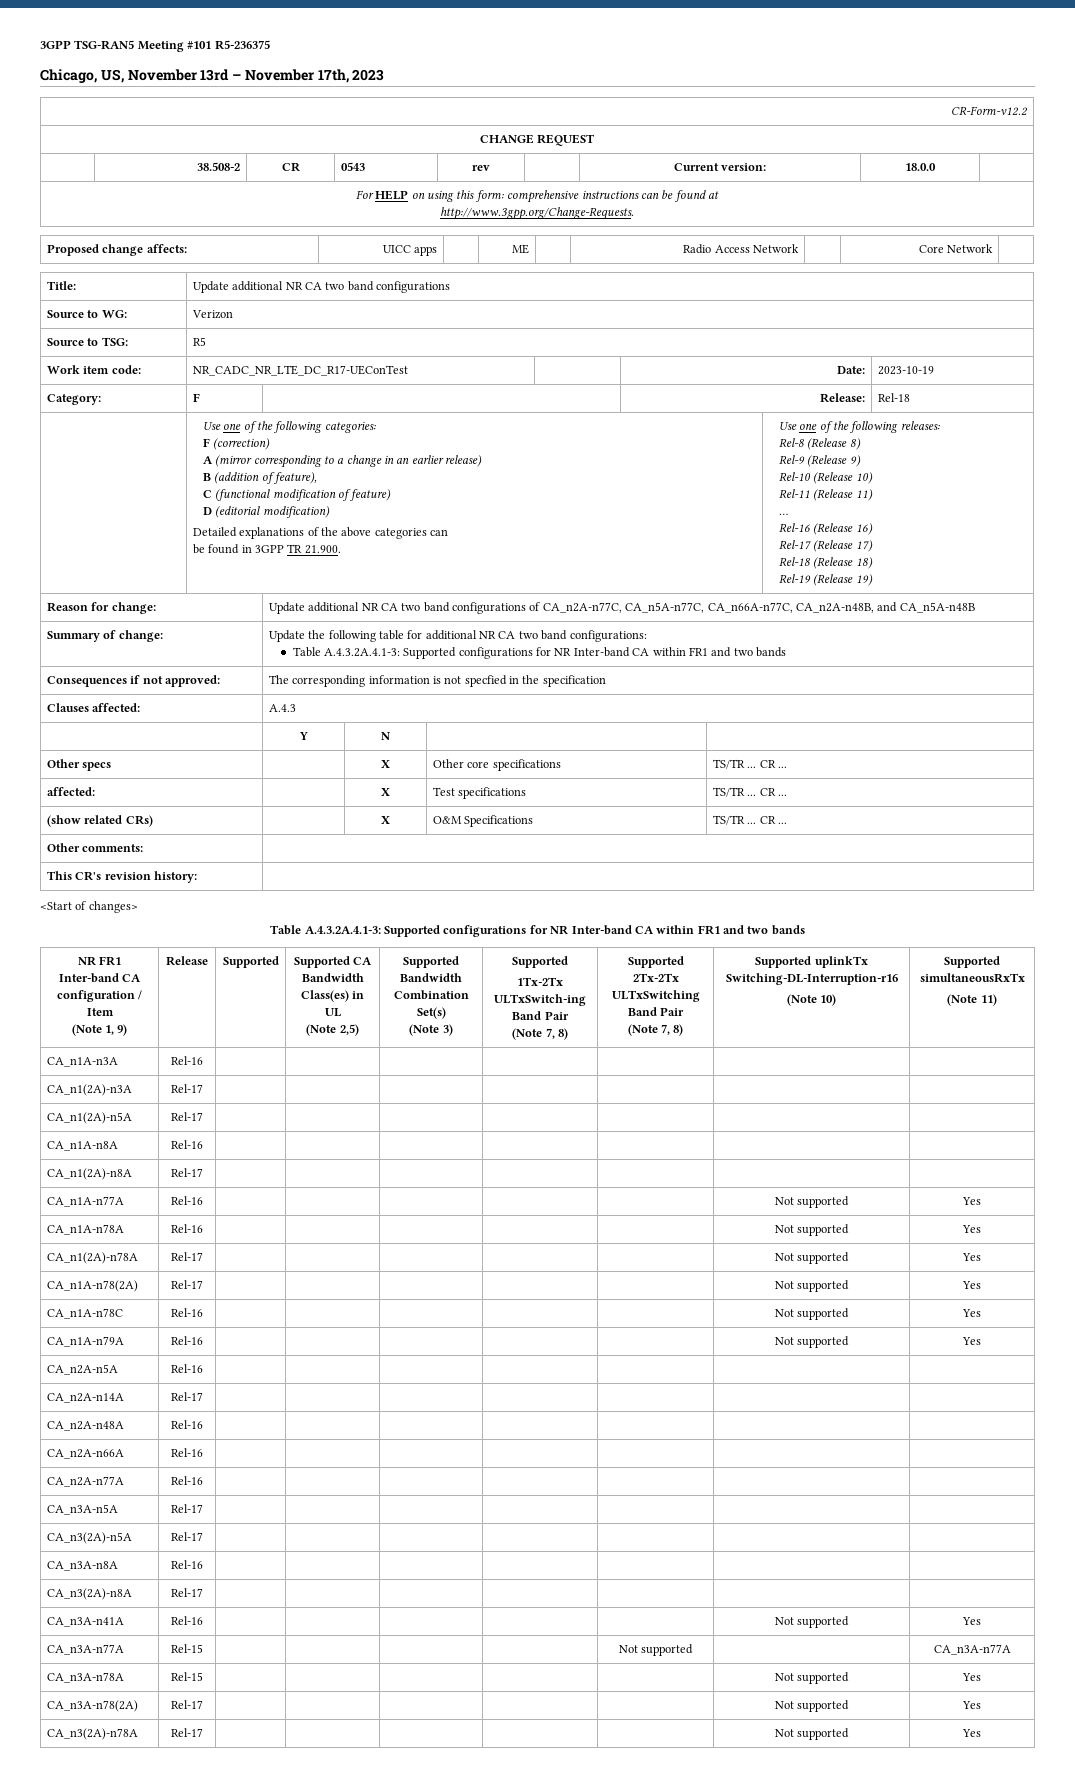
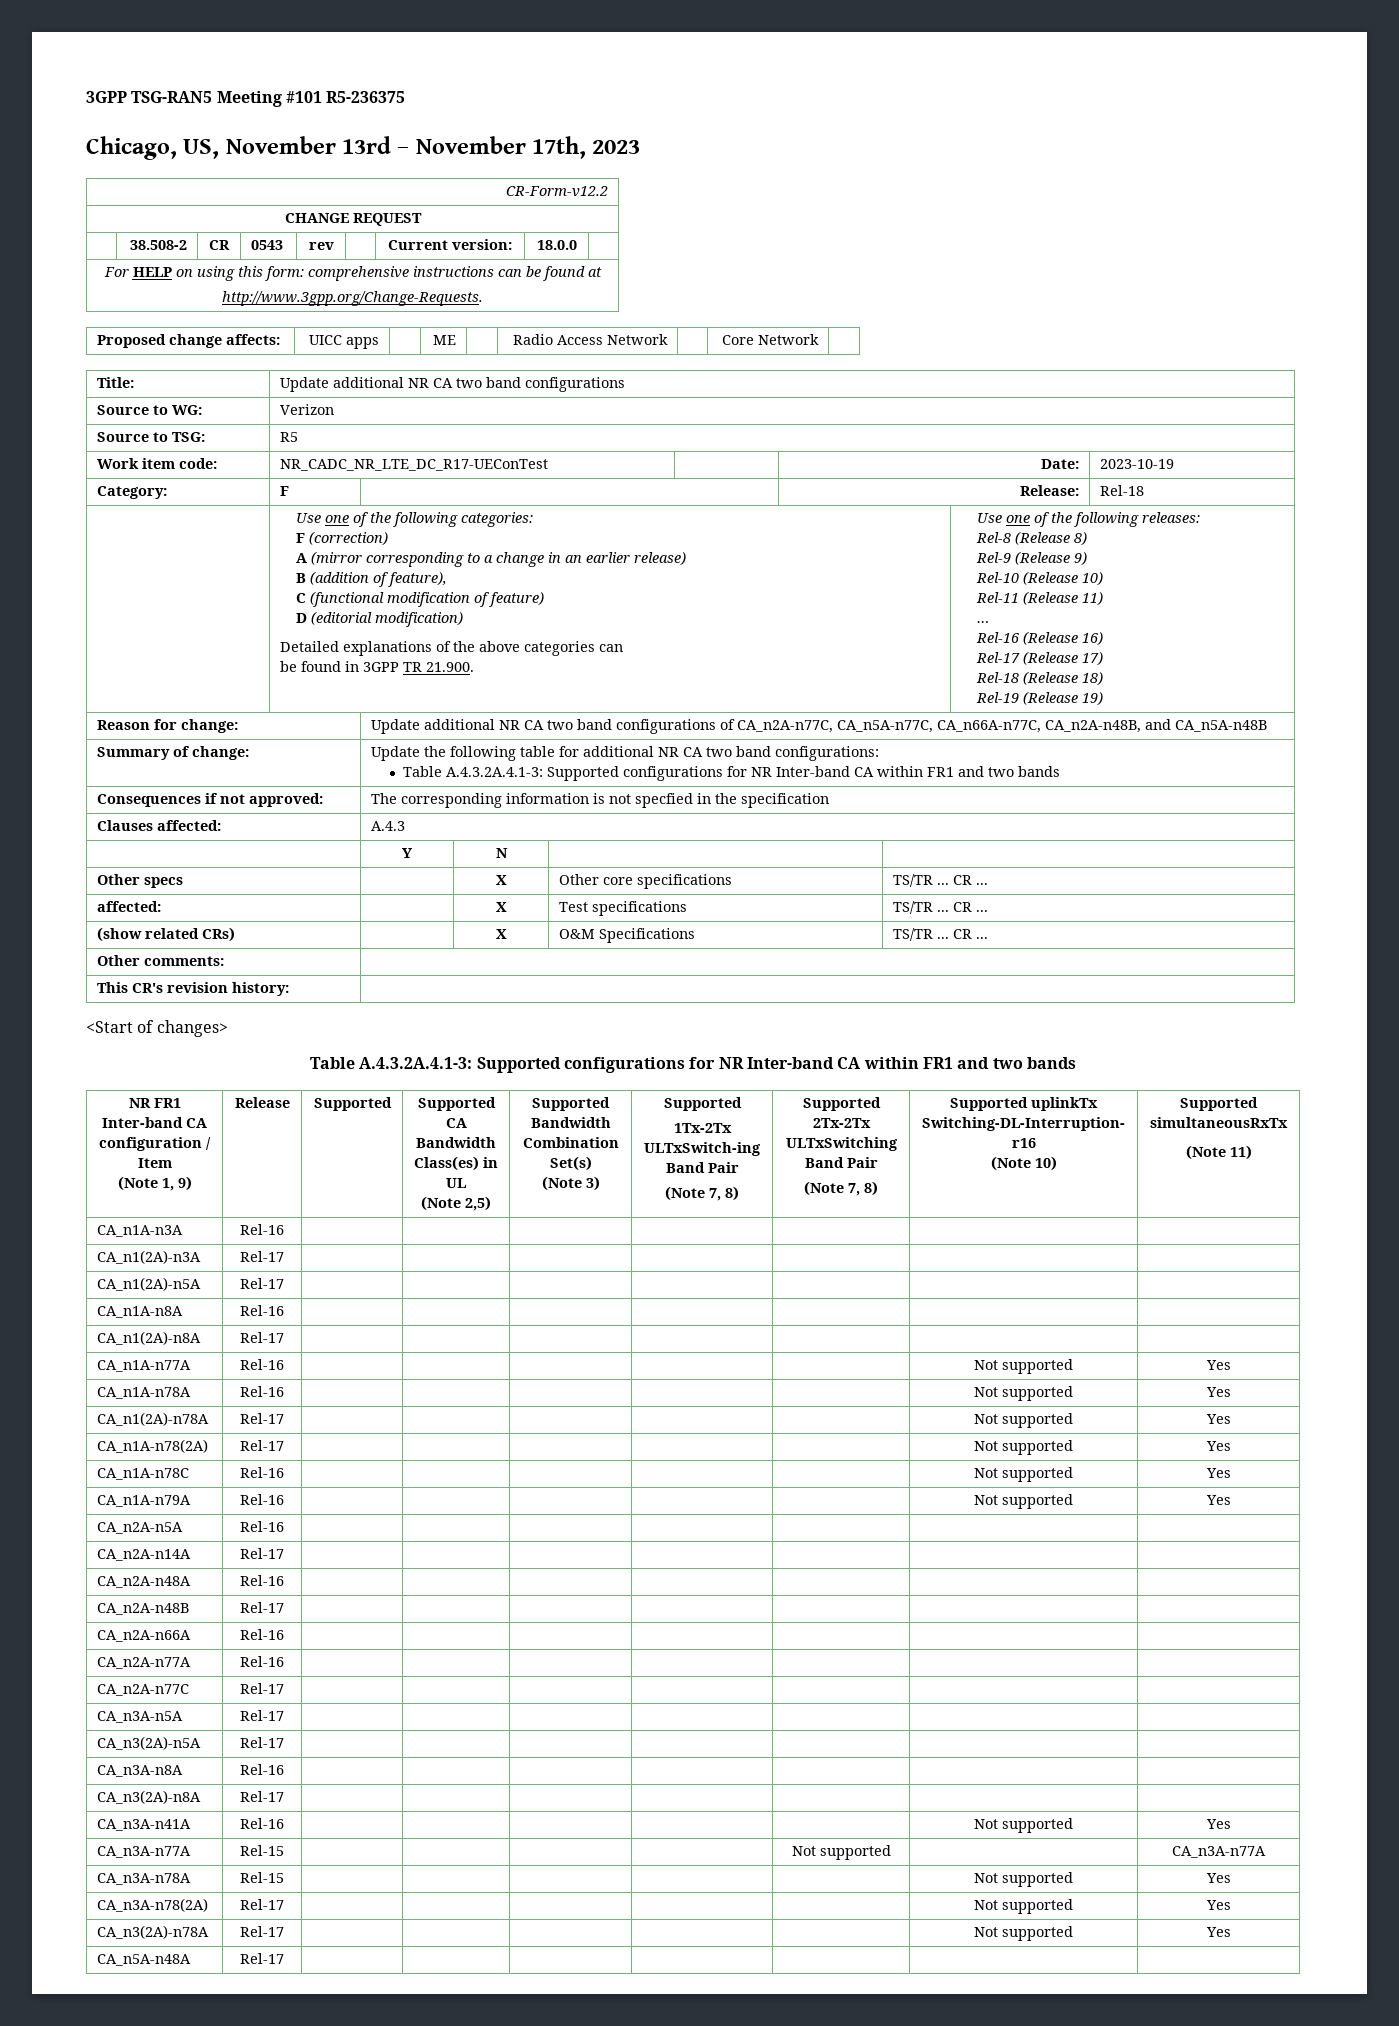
(203, 1424) none -> [97,1603,190,1615] [240,1602,284,1613] // CA_n2A-n48B | Rel-17 | | | | | | |
(203, 1480) none -> [97,1684,190,1696] [240,1683,284,1694] // CA_n2A-n77C | Rel-17 | | | | | | |
(981, 1733) none -> [97,1954,192,1966] [240,1953,284,1964] // CA_n5A-n48A | Rel-17 | | | | | | |

